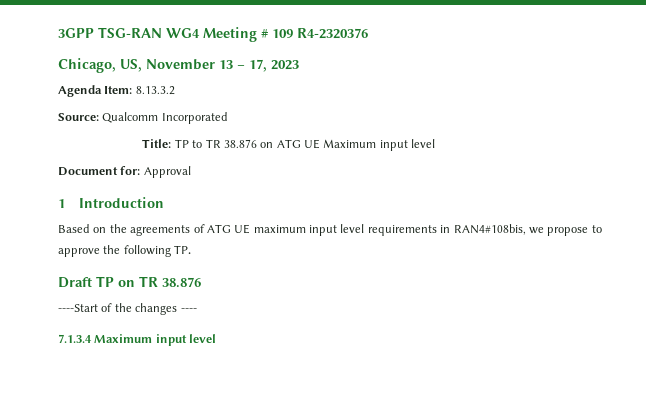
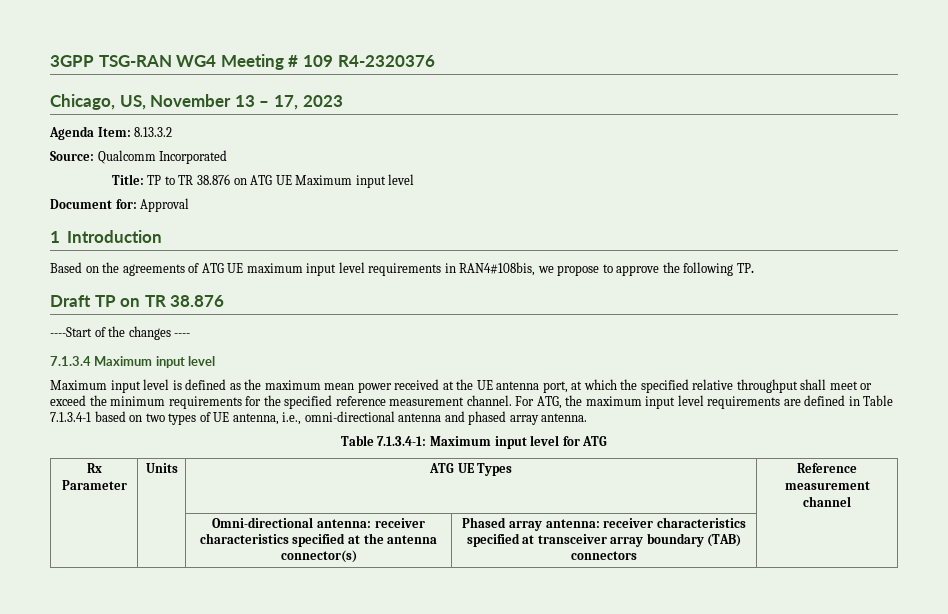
(217, 338) none -> [50,379,873,393] [50,395,894,409] [50,411,588,425] [340,435,608,449] [86,463,102,473] [61,480,127,490] [145,463,178,473] [428,463,513,476] [797,463,857,473] [784,481,870,490] [803,496,851,507] [212,517,425,528] [199,533,438,547] [280,550,357,563] [462,517,746,531] [466,533,742,547] [571,551,638,560] // Maximum input level is defined as the maximum mean power received at the UE antenna port, at which the specified relative throughput shall meet or exceed the minimum requirements for the specified reference measurement channel. For ATG, the maximum input level requirements are defined in Table 7.1.3.4-1 based on two types of UE antenna, i.e., omni-directional antenna and phased array antenna. // Table 7.1.3.4-1: Maximum input level for ATG // Rx Parameter | Units | ATG UE Types | Reference measurement channel // | | Omni-directional antenna: receiver characteristics specified at the antenna connector(s) | Phased array antenna: receiver characteristics specified at transceiver array boundary (TAB) connectors |

